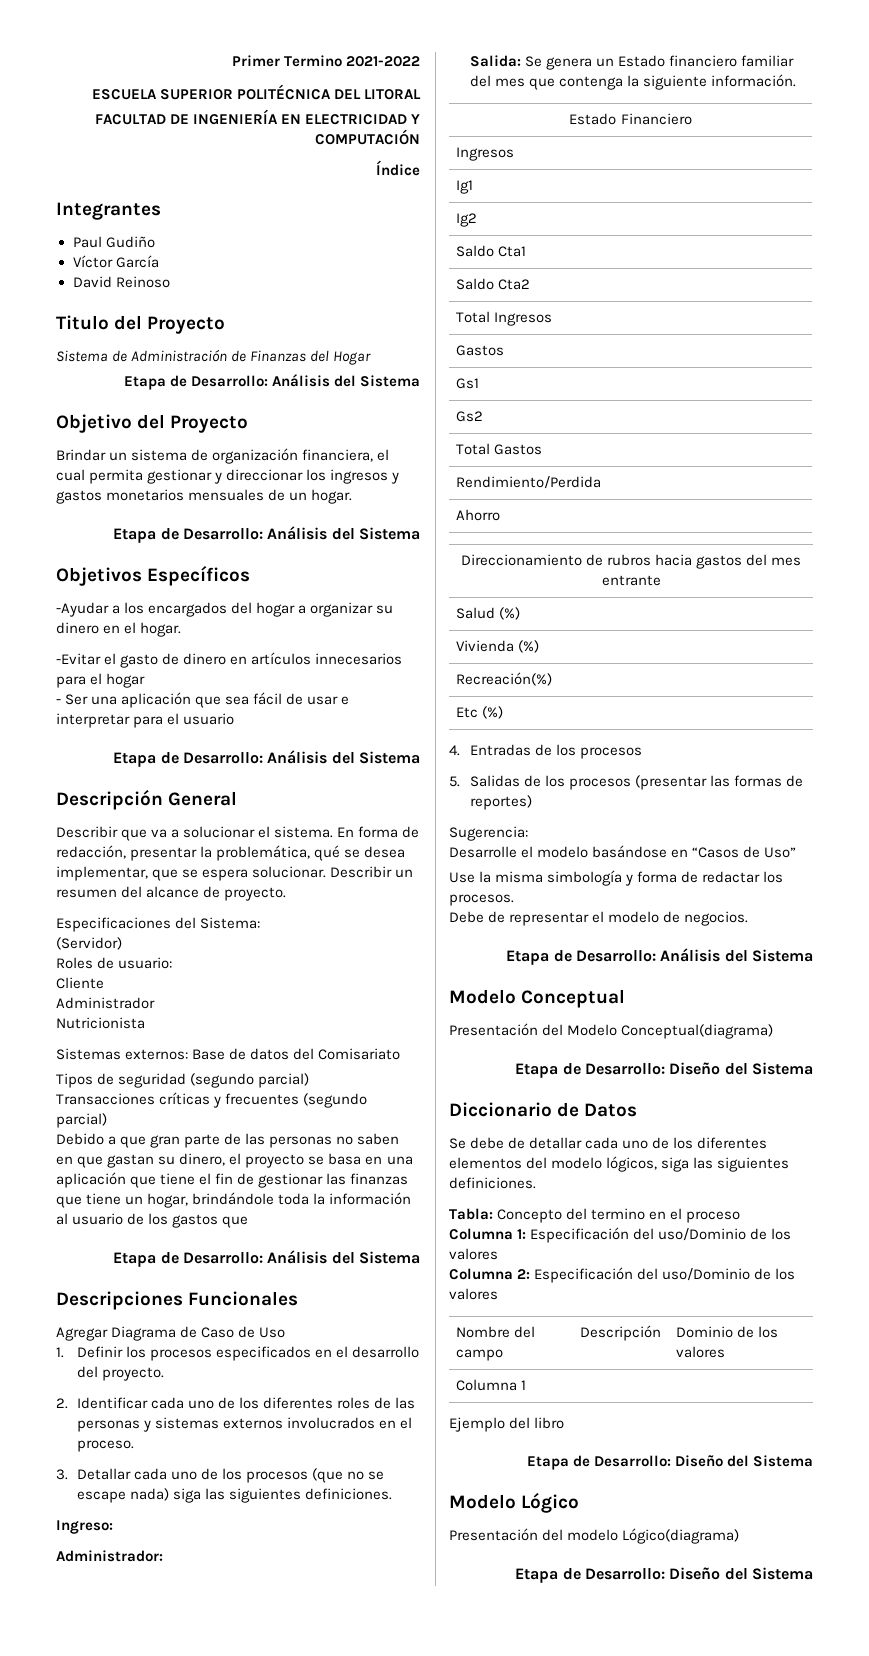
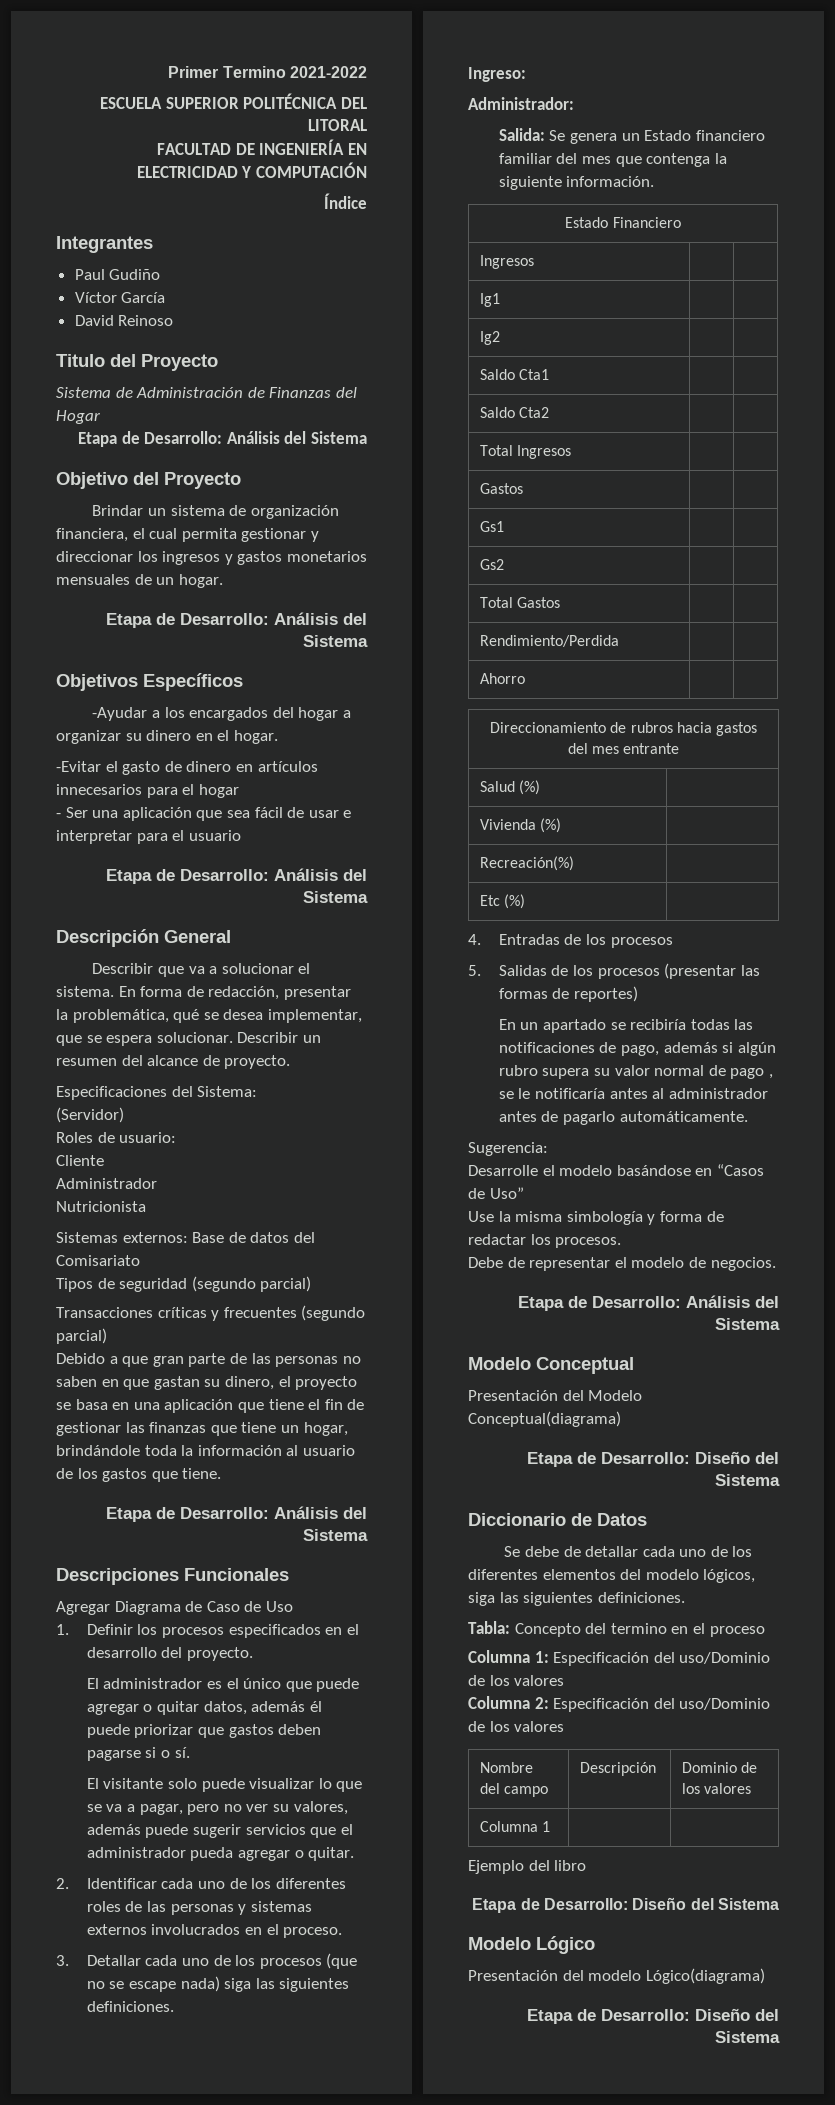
(249, 1222) none -> [182,1468,222,1479] tiene.
(164, 1374) none -> [86,1678,360,1692] [86,1701,322,1715] [86,1724,322,1738] [86,1747,190,1761] [86,1778,363,1792] [86,1801,348,1815] [86,1824,353,1838] [86,1847,355,1861] // El administrador es el único que puede agregar o quitar datos, además él puede priorizar que gastos deben pagarse si o sí. // El visitante solo puede visualizar lo que se va a pagar, pero no ver su valores, además puede sugerir servicios que el administrador pueda agregar o quitar.
(532, 802) none -> [498,1019,754,1033] [498,1042,776,1056] [498,1065,773,1079] [498,1088,768,1099] [498,1111,748,1125] // En un apartado se recibiría todas las notificaciones de pago, además si algún rubro supera su valor normal de pago , se le notificaría antes al administrador antes de pagarlo automáticamente.

